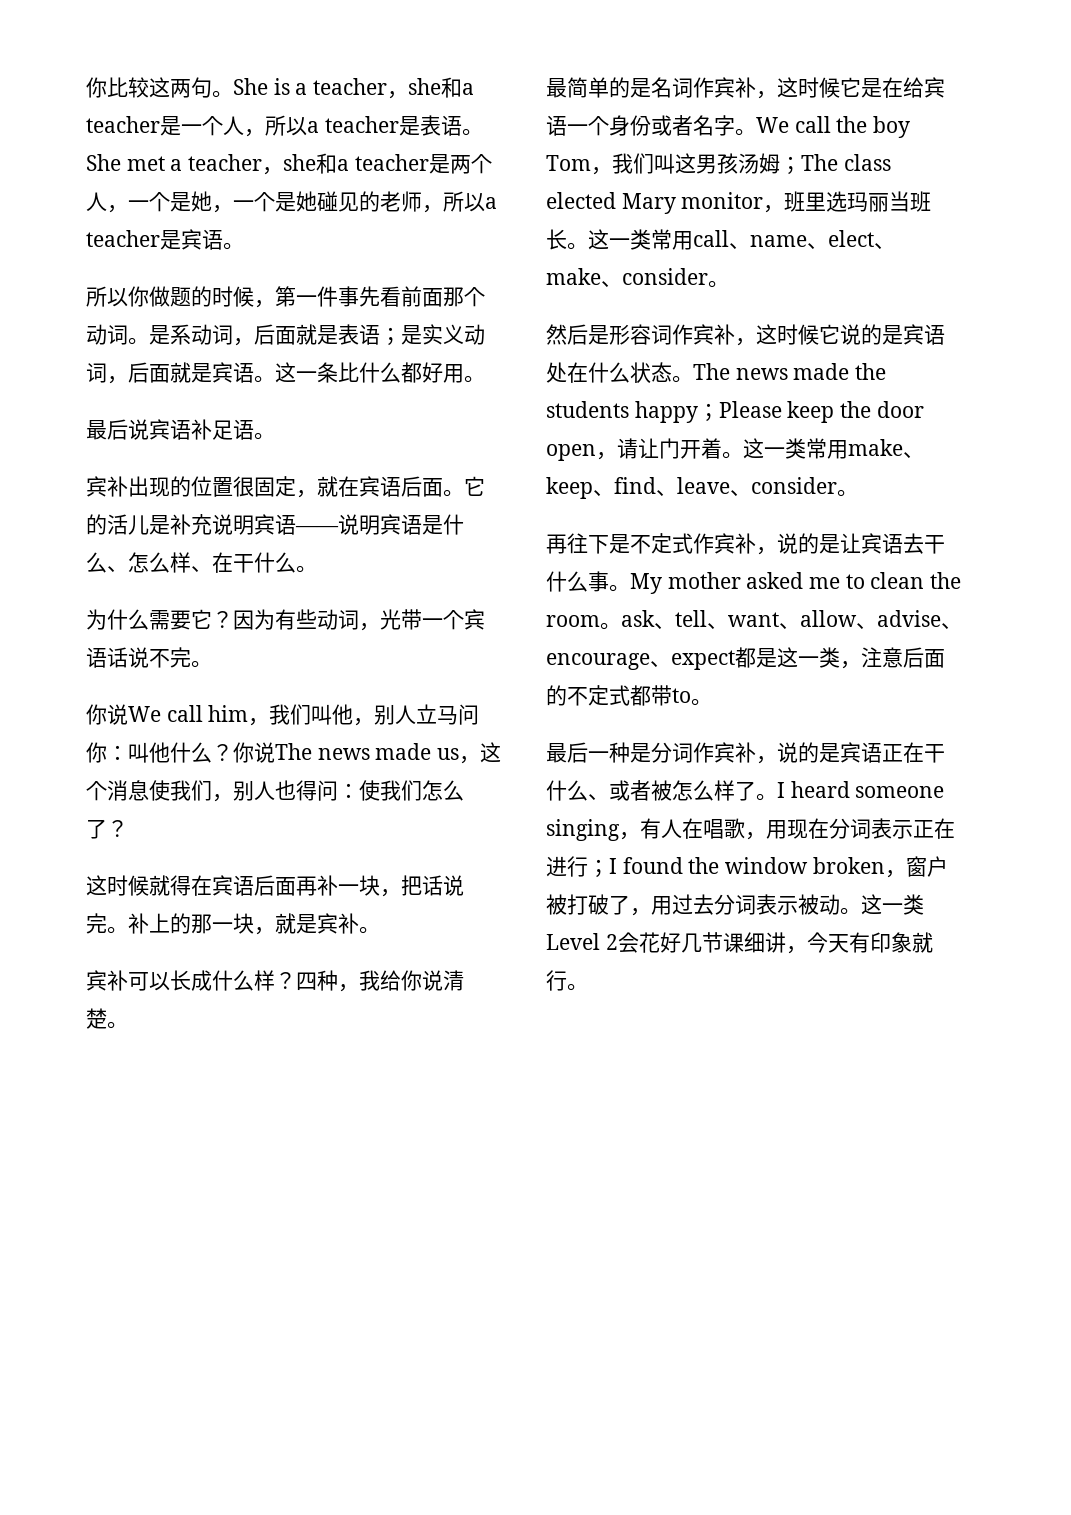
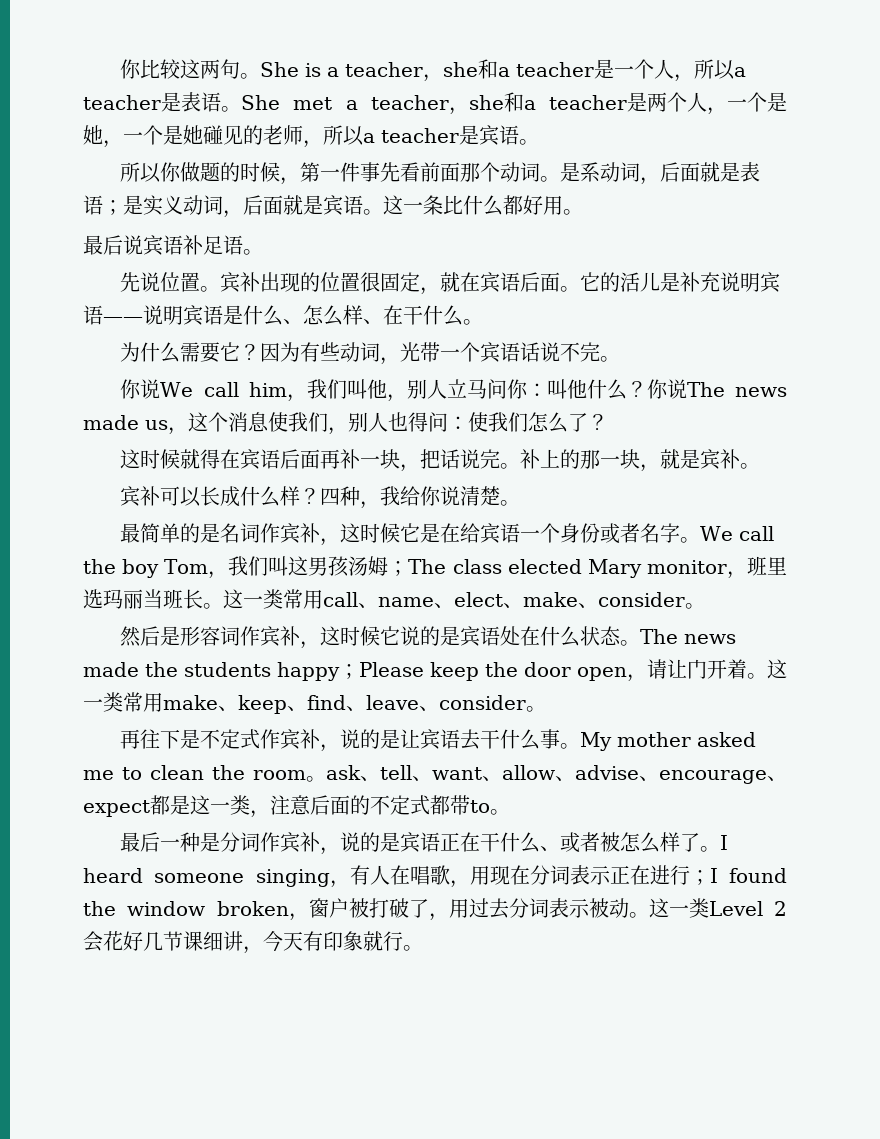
(275, 436) none -> [120,272,221,292] 先说位置。

